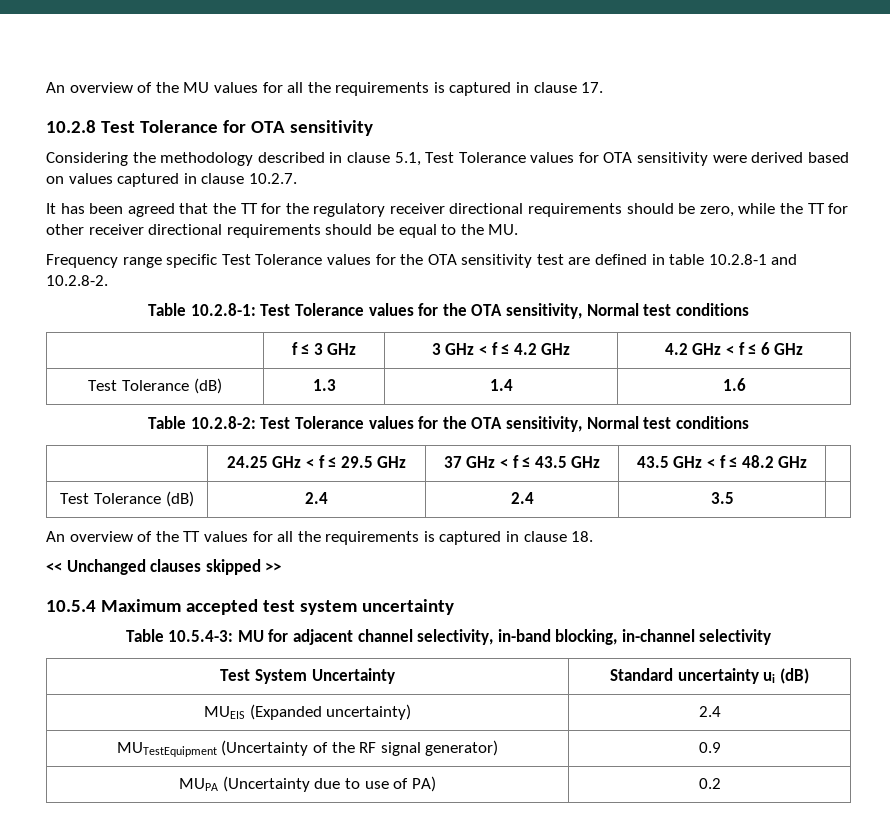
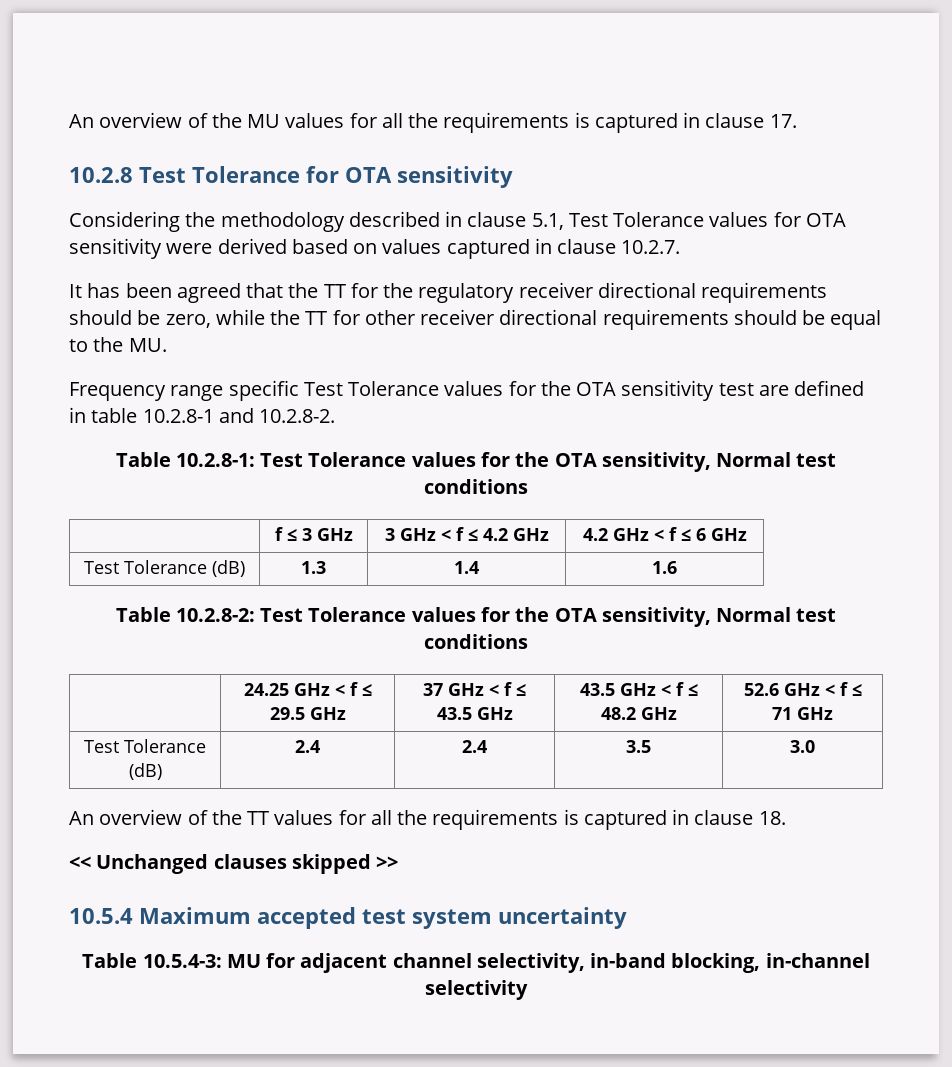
(808, 462) none -> [743,682,862,696] [772,707,833,720] 52.6 GHz < f ≤ 71 GHz
(734, 498) none -> [790,740,815,753] 3.0
[220,668,395,684] [610,668,809,684] [203,704,412,720] [698,706,721,717] [116,740,499,757] [698,742,721,753] [179,776,436,792] [698,778,721,789] // Test System Uncertainty | Standard uncertainty ui (dB) // MUEIS (Expanded uncertainty) | 2.4 // MUTestEquipment (Uncertainty of the RF signal generator) | 0.9 // MUPA (Uncertainty due to use of PA) | 0.2 -> (528, 990) none

